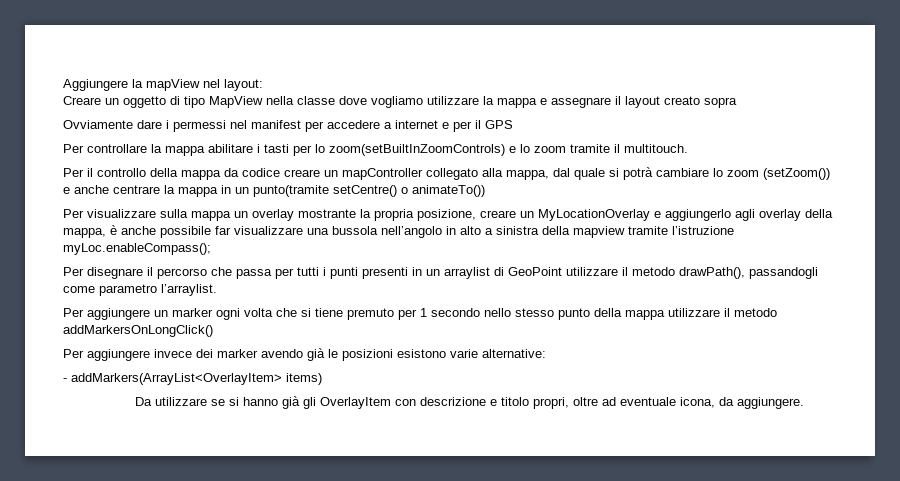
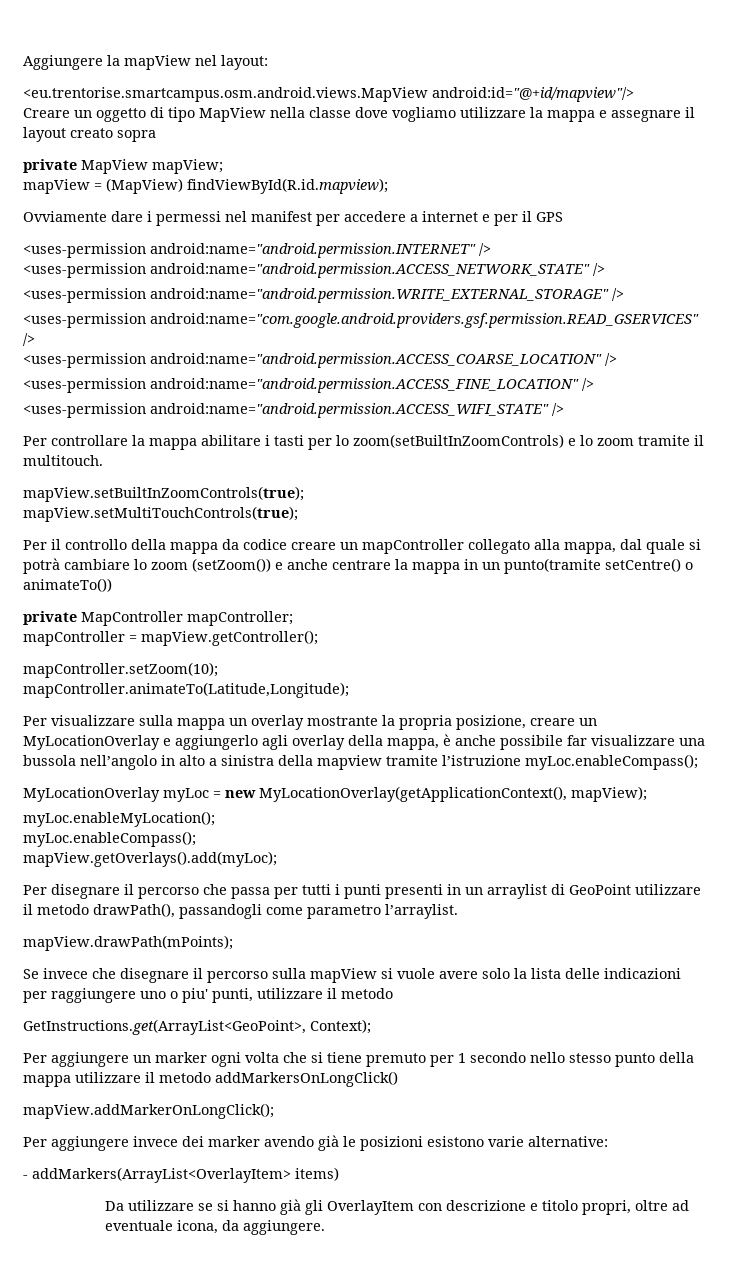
(263, 85) none -> [23,87,634,102] // <eu.trentorise.smartcampus.osm.android.views.MapView android:id="@+id/mapview"/>
(737, 102) none -> [23,159,223,174] [23,178,388,194] // private MapView mapView; // mapView = (MapView) findViewById(R.id.mapview);
(513, 124) none -> [23,243,491,258] [23,263,605,278] [23,288,624,303] [23,313,699,328] [23,333,35,346] [23,353,617,368] [23,378,594,393] [23,403,564,418] // <uses-permission android:name="android.permission.INTERNET" /> // <uses-permission android:name="android.permission.ACCESS_NETWORK_STATE" /> // <uses-permission android:name="android.permission.WRITE_EXTERNAL_STORAGE" /> // <uses-permission android:name="com.google.android.providers.gsf.permission.READ_GSERVICES" /> // <uses-permission android:name="android.permission.ACCESS_COARSE_LOCATION" /> // <uses-permission android:name="android.permission.ACCESS_FINE_LOCATION" /> // <uses-permission android:name="android.permission.ACCESS_WIFI_STATE" />
(688, 148) none -> [23,486,304,502] [23,506,298,522] // mapView.setBuiltInZoomControls(true); // mapView.setMultiTouchControls(true);
(485, 191) none -> [23,611,293,626] [23,630,318,646] [23,662,218,678] [23,682,349,698] // private MapController mapController; // mapController = mapView.getController(); // mapController.setZoom(10); // mapController.animateTo(Latitude,Longitude);
(211, 249) none -> [23,786,647,802] [23,811,215,827] [23,831,196,847] [23,851,277,867] // MyLocationOverlay myLoc = new MyLocationOverlay(getApplicationContext(), mapView); // myLoc.enableMyLocation(); // myLoc.enableCompass(); // mapView.getOverlays().add(myLoc);
(217, 290) none -> [23,935,233,951] [23,968,681,983] [23,988,393,1003] [23,1019,371,1035] // mapView.drawPath(mPoints); // Se invece che disegnare il percorso sulla mapView si vuole avere solo la lista delle indicazioni per raggiungere uno o piu' punti, utilizzare il metodo // GetInstructions.get(ArrayList<GeoPoint>, Context);
(213, 331) none -> [23,1103,274,1119] // mapView.addMarkerOnLongClick();

